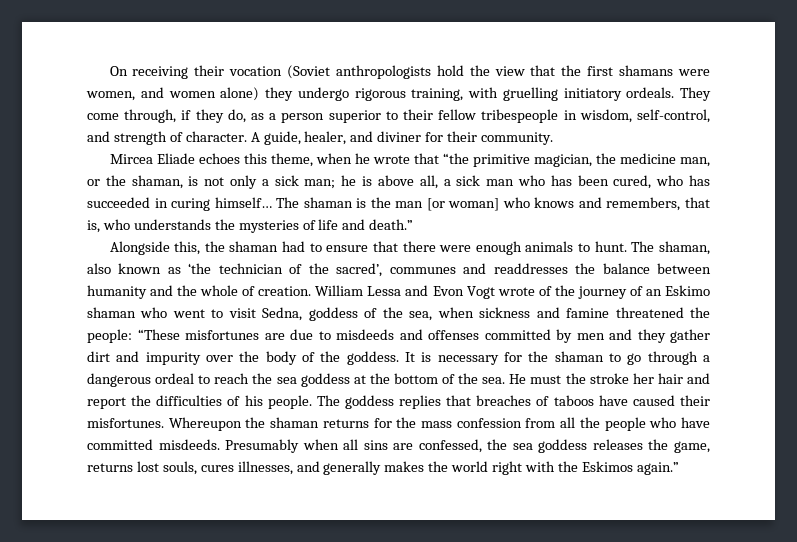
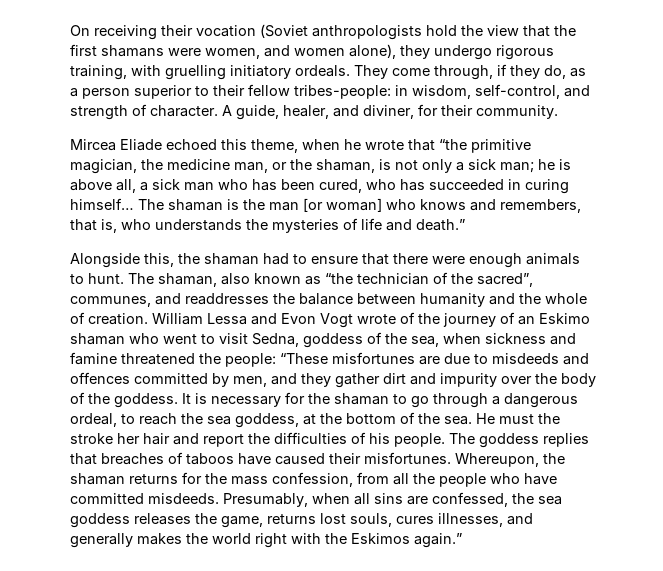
[220,87,260,101] alone) -> [349,44,396,59] alone),
[481,109,559,123] tribespeople -> [294,85,391,99] tribes-people:
[377,131,422,142] diviner -> [363,105,414,119] diviner,
[198,153,240,164] echoes -> [166,139,217,150] echoed
[188,263,212,274] ‘the -> [325,273,353,284] “the
[336,263,456,277] sacred’, communes -> [477,273,533,287] [70,296,151,307] sacred”, communes,
[428,330,479,340] offenses -> [70,372,130,384] offences
[576,333,605,340] men -> [233,376,267,387] men,
[155,373,195,384] ordeal -> [70,413,117,427] ordeal,
[300,373,350,387] goddess -> [235,413,299,428] goddess,
[168,417,242,431] Whereupon -> [455,453,539,467] Whereupon,
[456,418,522,428] confession -> [272,472,353,487] confession,
[225,439,300,453] Presumably -> [223,493,308,507] Presumably,

